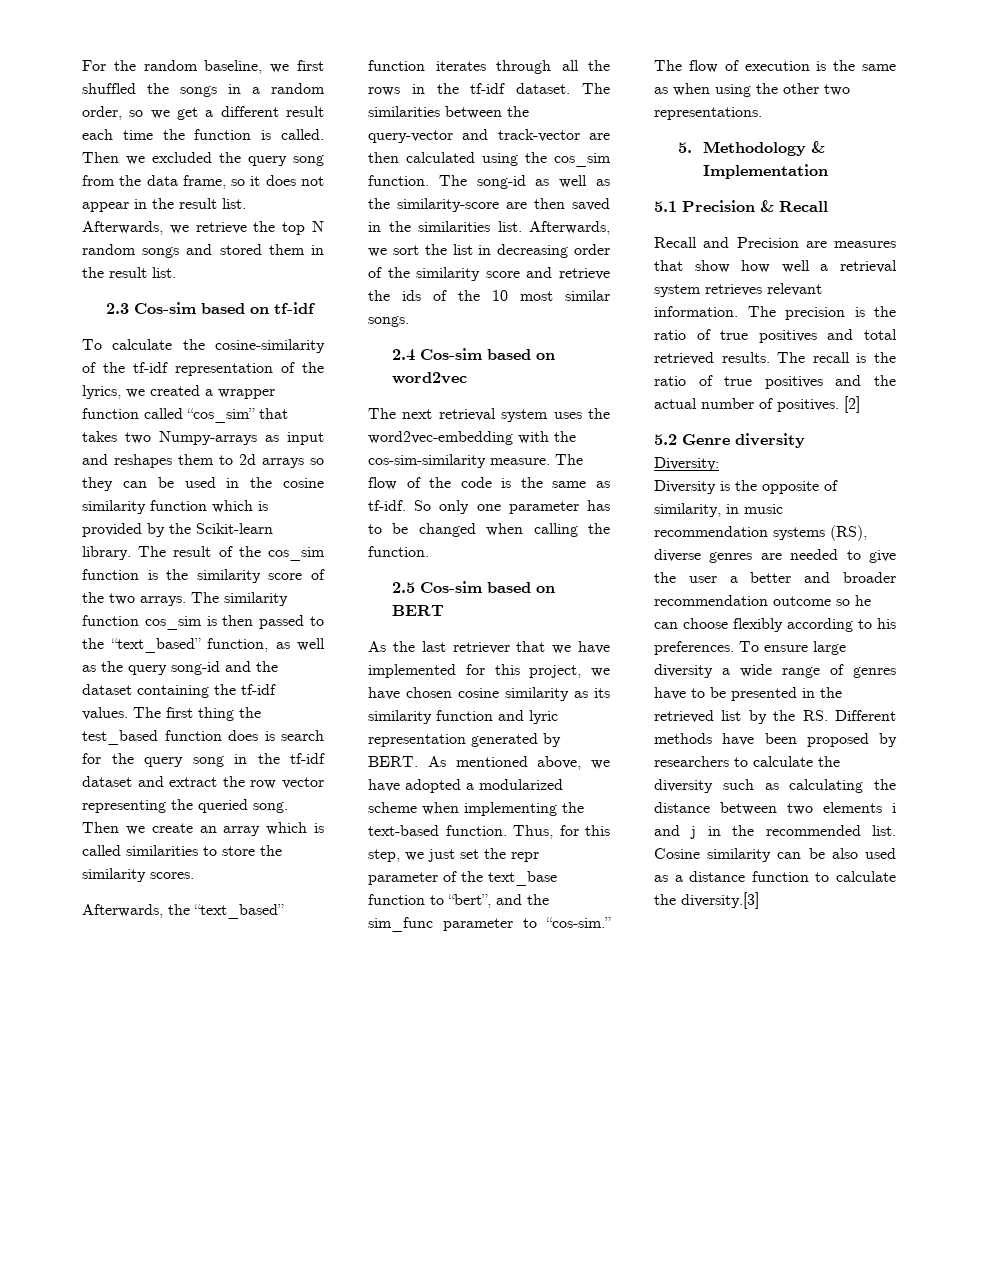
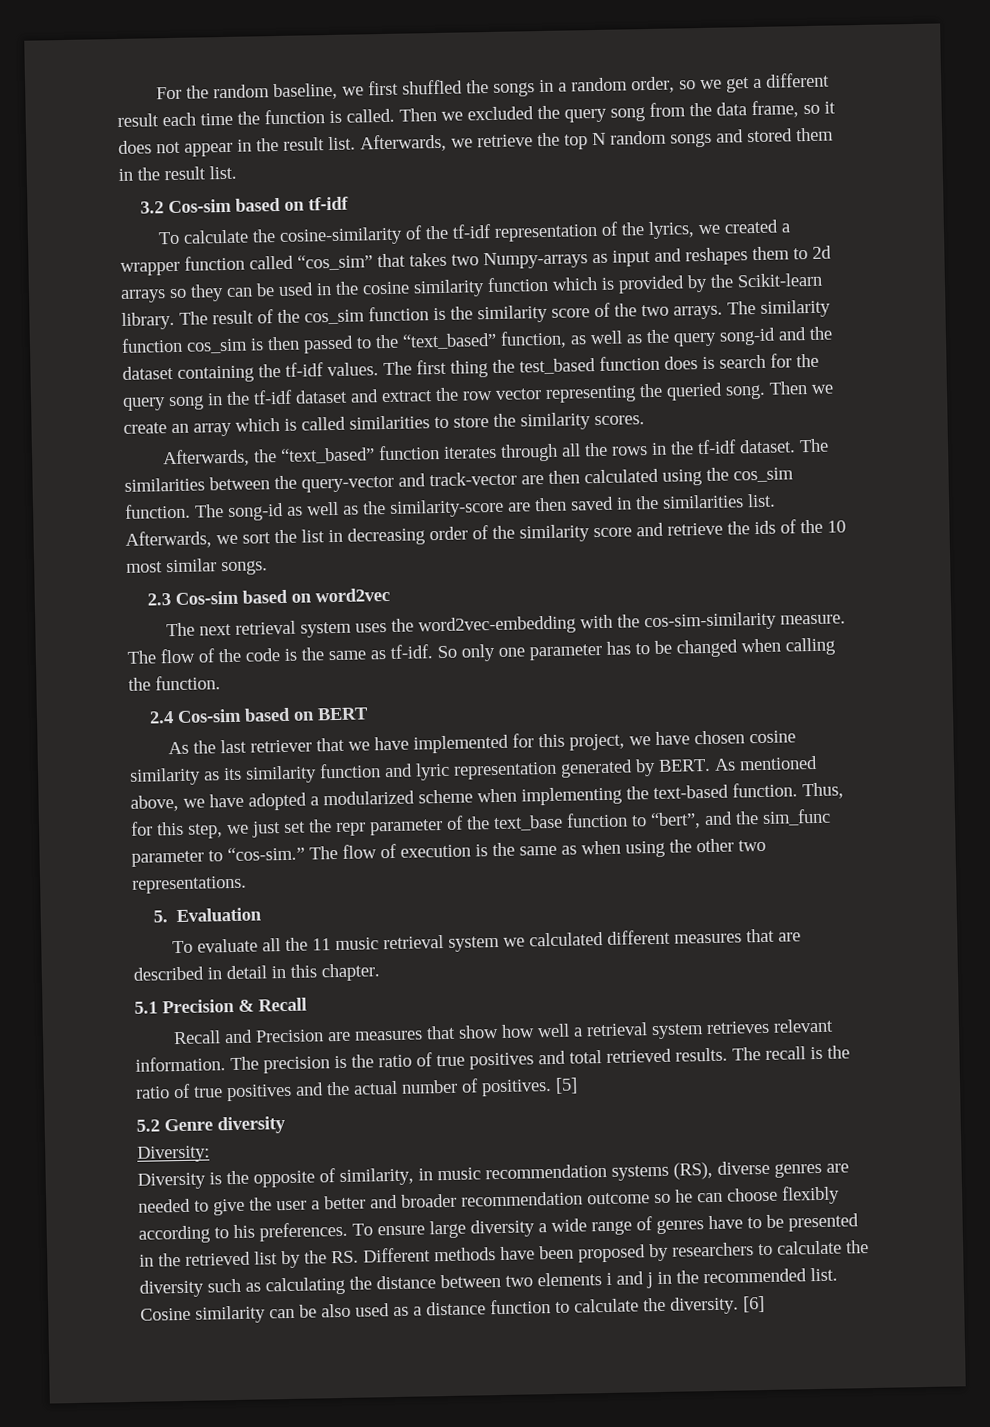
[106,303,130,314] 2.3 -> [140,201,165,214] 3.2
[392,349,416,361] 2.4 -> [147,593,172,606] 2.3
[392,582,416,593] 2.5 -> [149,711,175,724] 2.4
[702,141,825,156] [702,164,828,179] Methodology & Implementation -> [176,907,263,923] [172,928,802,954] [133,963,381,982] Evaluation // To evaluate all the 11 music retrieval system we calculated different measures that are described in detail in this chapter.
[844,396,860,413] [2] -> [555,1077,578,1094] [5]
[681,892,759,909] diversity.[3] -> [670,1296,765,1315] diversity. [6]

